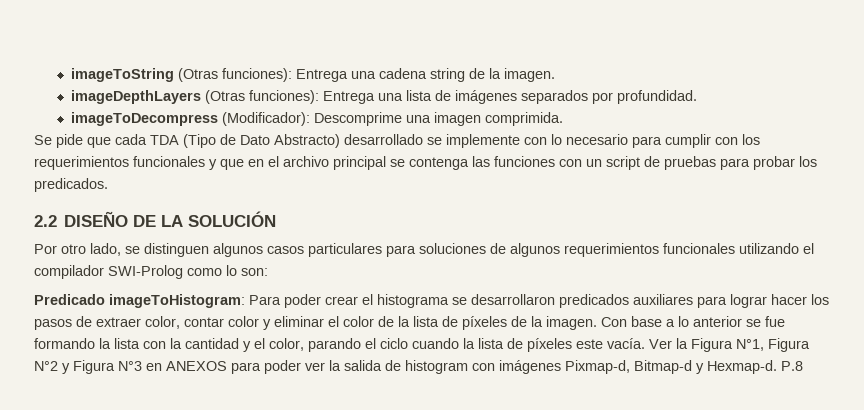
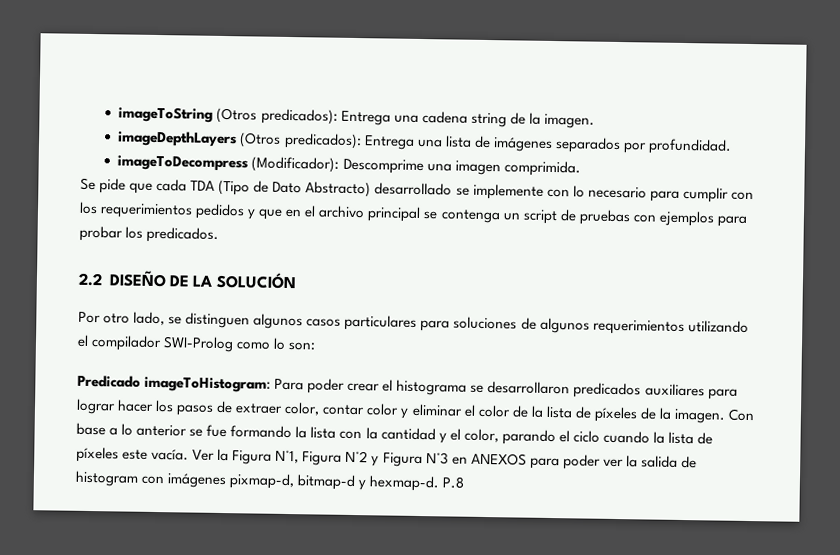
[177,68,292,82] (Otras funciones): -> [216,107,338,125] (Otros predicados):
[204,90,319,104] (Otras funciones): -> [239,132,362,150] (Otros predicados):
[133,156,205,167] funcionales -> [195,203,246,220] pedidos
[472,156,582,167] las funciones con -> (501, 216) none
(716, 163) none -> [632,210,715,227] con ejemplos
[663,243,735,254] funcionales -> (685, 327) none
[565,360,777,374] Pixmap-d, Bitmap-d y Hexmap-d. -> [229,473,440,492] pixmap-d, bitmap-d y hexmap-d.

